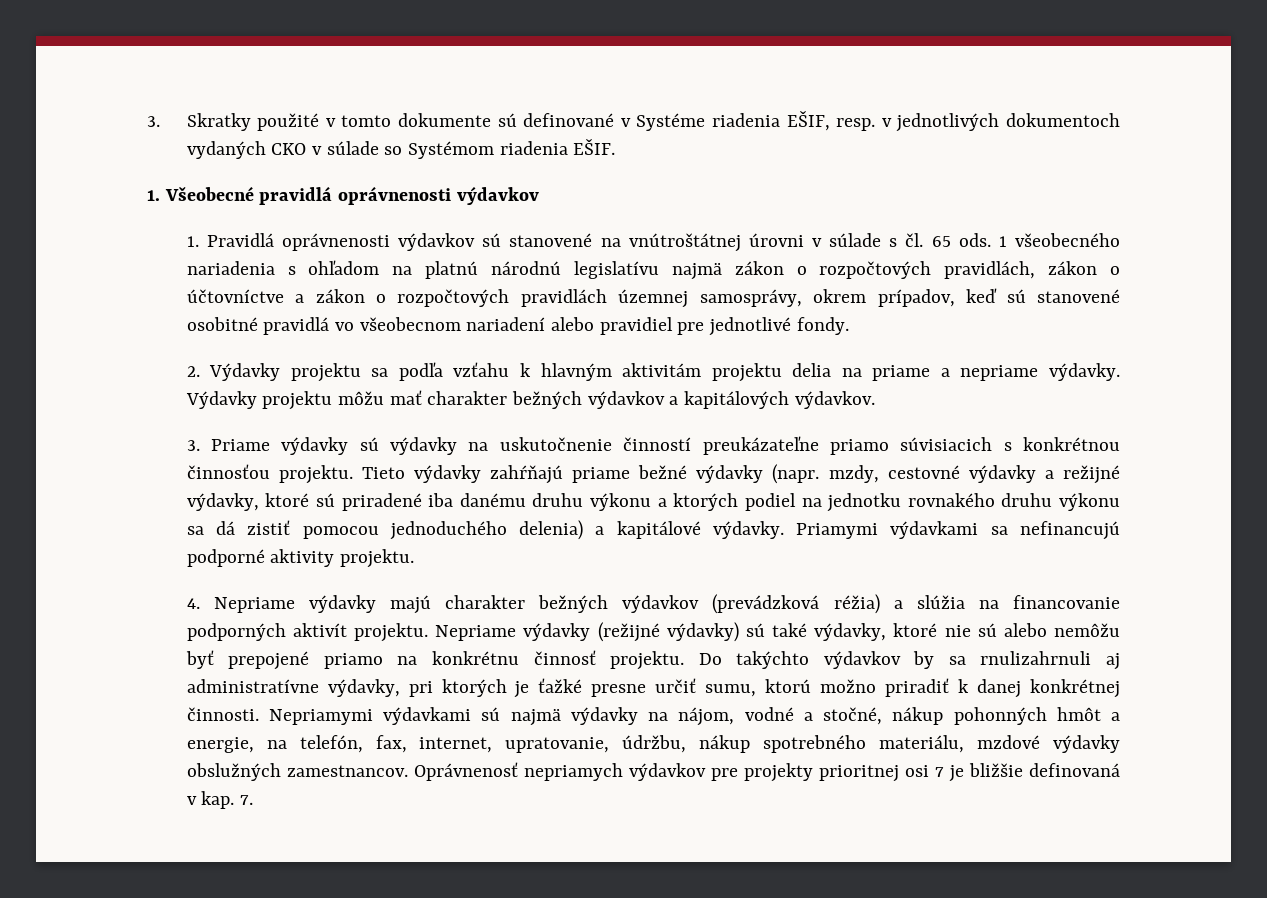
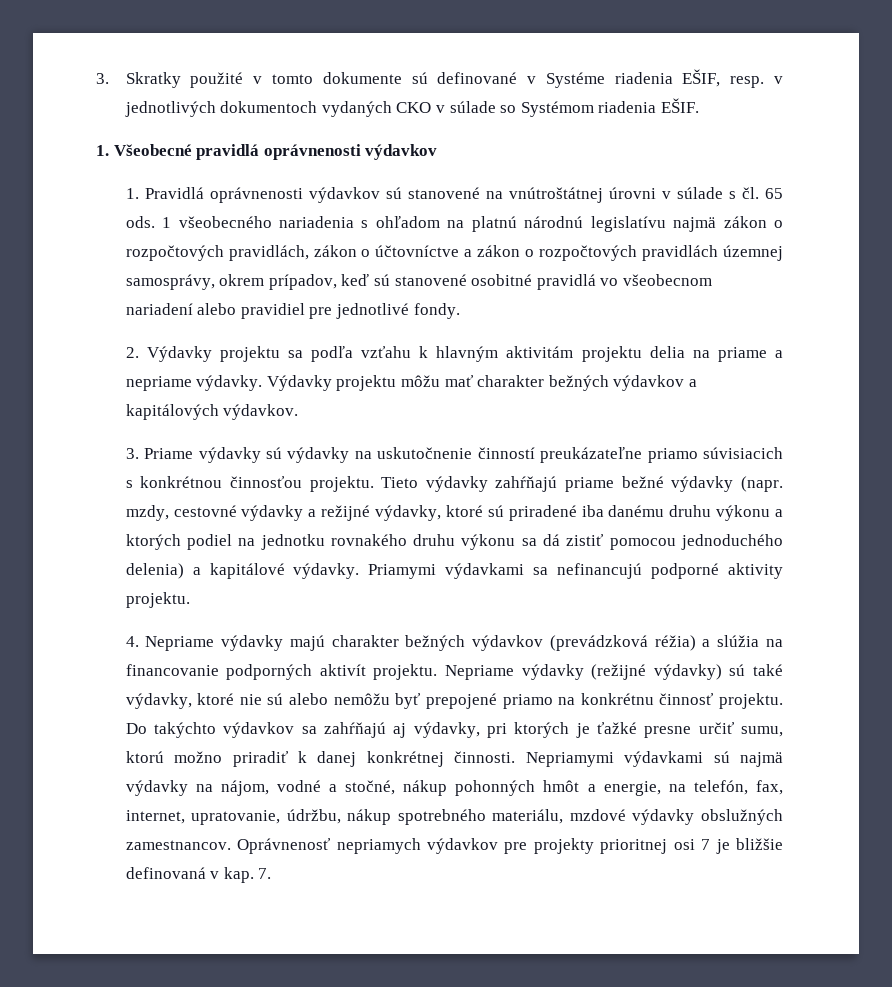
[913,651,1121,670] [186,679,319,693] by sa rnulizahrnuli aj administratívne -> [301,722,407,738] sa zahŕňajú aj

